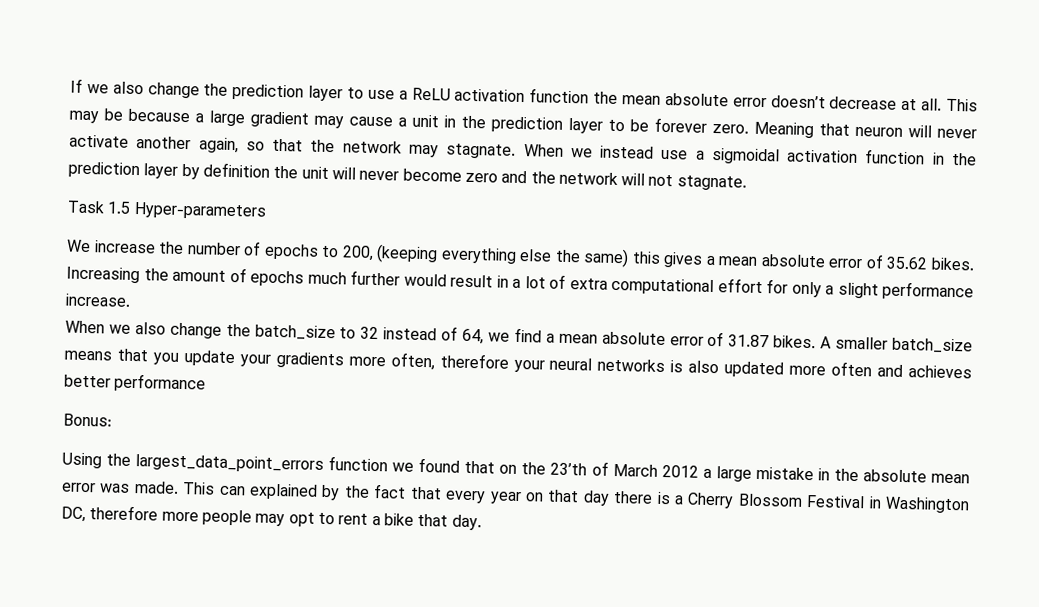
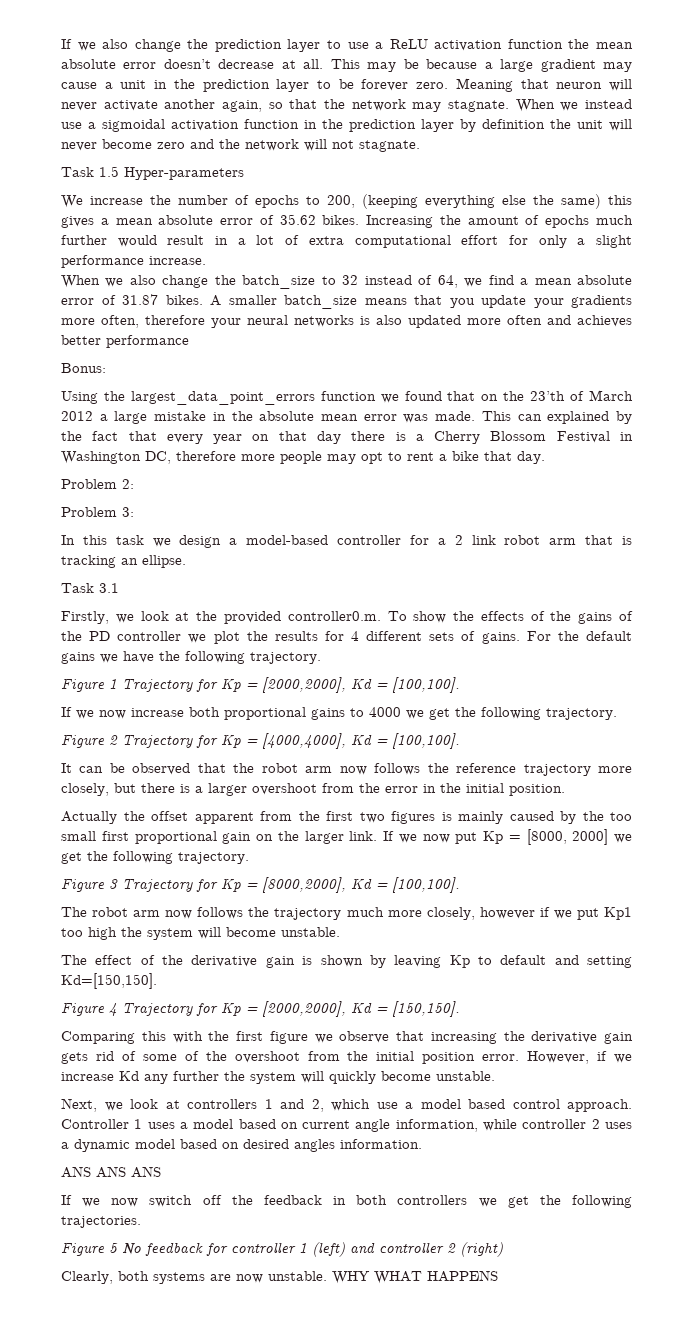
(482, 522) none -> [61,479,134,489] [61,507,134,517] [61,535,633,548] [61,555,186,568] [61,583,119,593] [61,611,633,624] [61,631,632,644] [61,651,321,664] [61,677,460,693] [61,707,617,720] [61,733,460,749] [61,763,632,776] [61,783,565,796] [61,811,632,824] [61,829,632,845] [61,851,249,864] [61,877,460,893] [61,907,632,920] [61,927,340,940] [61,955,632,968] [61,973,157,989] [61,1001,460,1017] [61,1031,633,1044] [61,1051,633,1064] [61,1071,495,1084] [61,1098,632,1112] [61,1119,632,1132] [61,1139,422,1152] [61,1166,161,1178] [61,1195,632,1208] [61,1216,141,1228] [61,1242,503,1257] [61,1270,498,1284] // Problem 2: // Problem 3: // In this task we design a model-based controller for a 2 link robot arm that is tracking an ellipse. // Task 3.1 // Firstly, we look at the provided controller0.m. To show the effects of the gains of the PD controller we plot the results for 4 different sets of gains. For the default gains we have the following trajectory. // Figure 1 Trajectory for Kp = [2000,2000], Kd = [100,100]. // If we now increase both proportional gains to 4000 we get the following trajectory. // Figure 2 Trajectory for Kp = [4000,4000], Kd = [100,100]. // It can be observed that the robot arm now follows the reference trajectory more closely, but there is a larger overshoot from the error in the initial position. // Actually the offset apparent from the first two figures is mainly caused by the too small first proportional gain on the larger link. If we now put Kp = [8000, 2000] we get the following trajectory. // Figure 3 Trajectory for Kp = [8000,2000], Kd = [100,100]. // The robot arm now follows the trajectory much more closely, however if we put Kp1 too high the system will become unstable. // The effect of the derivative gain is shown by leaving Kp to default and setting Kd=[150,150]. // Figure 4 Trajectory for Kp = [2000,2000], Kd = [150,150]. // Comparing this with the first figure we observe that increasing the derivative gain gets rid of some of the overshoot from the initial position error. However, if we increase Kd any further the system will quickly become unstable. // Next, we look at controllers 1 and 2, which use a model based control approach. Controller 1 uses a model based on current angle information, while controller 2 uses a dynamic model based on desired angles information. // ANS ANS ANS // If we now switch off the feedback in both controllers we get the following trajectories. // Figure 5 No feedback for controller 1 (left) and controller 2 (right) // Clearly, both systems are now unstable. WHY WHAT HAPPENS

